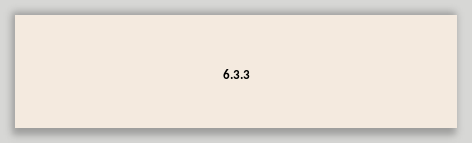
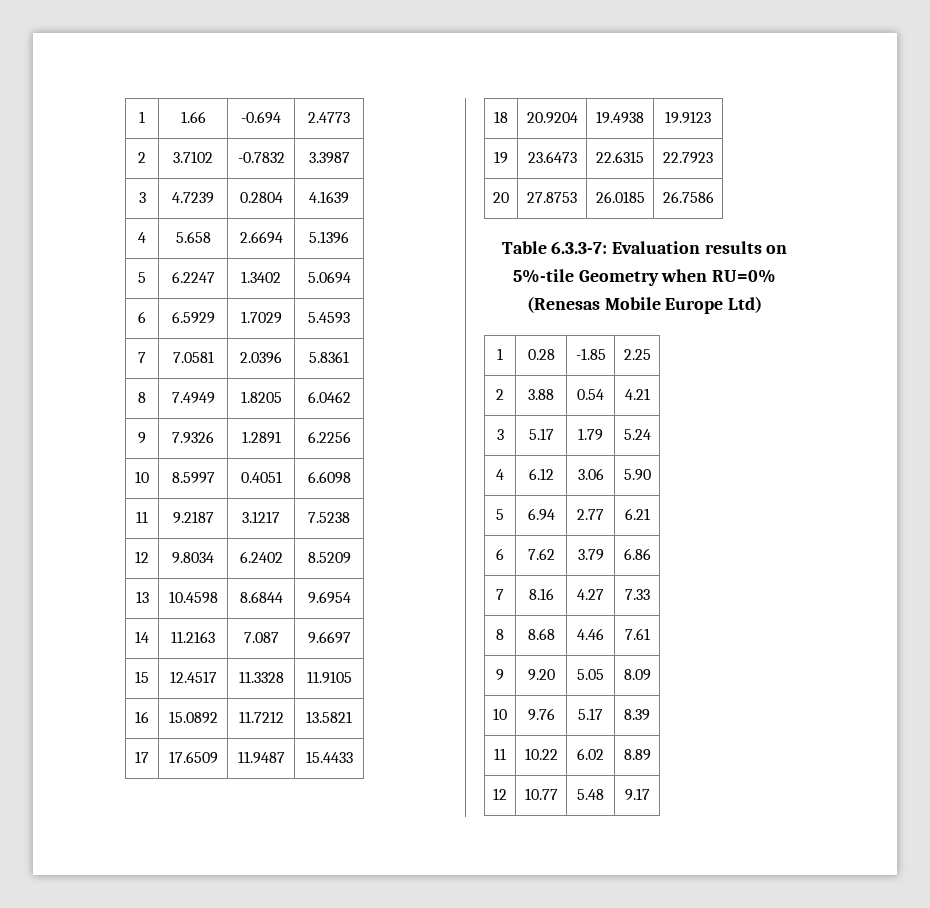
[222,69,250,79] 6.3.3 -> [139,111,145,123] [180,111,206,123] [241,111,281,124] [308,112,350,123] [138,152,146,163] [173,151,213,163] [237,152,285,163] [308,152,350,164] [138,192,146,203] [172,192,214,204] [239,192,283,203] [309,191,349,204] [138,232,146,243] [175,231,211,243] [239,231,283,244] [309,231,349,244] [138,272,146,283] [171,271,215,283] [241,271,281,283] [307,271,351,284] [138,311,146,323] [171,311,215,324] [240,311,282,324] [308,312,350,324] [138,352,146,363] [172,351,214,363] [240,351,282,364] [309,351,349,363] [138,392,146,403] [171,392,215,404] [240,391,282,403] [307,391,351,403] [138,432,146,444] [172,431,214,444] [241,431,281,444] [307,431,351,443] [135,471,149,483] [171,472,215,484] [240,471,282,483] [307,471,351,484] [136,511,148,523] [172,511,214,524] [242,511,280,523] [308,512,350,523] [135,551,149,563] [172,552,214,564] [239,551,283,563] [307,552,351,564] [135,591,149,603] [168,591,218,604] [239,591,283,603] [307,591,351,604] [135,631,149,643] [171,631,215,643] [243,632,279,643] [307,631,351,644] [135,671,149,683] [169,671,217,683] [238,671,284,683] [306,671,352,684] [135,711,149,723] [168,711,218,724] [238,711,284,723] [306,711,352,723] [135,751,149,763] [168,751,218,764] [237,751,285,764] [305,751,353,763] [494,111,508,123] [526,112,578,124] [596,111,644,124] [665,111,711,124] [494,151,508,164] [527,151,577,163] [596,151,644,163] [663,152,713,164] [493,192,509,203] [527,192,577,203] [595,191,645,203] [662,191,714,203] [501,241,788,254] [512,269,777,286] [526,296,763,314] [497,348,503,360] [527,349,555,360] [575,348,606,360] [623,349,651,360] [496,389,504,400] [528,389,554,400] [577,389,604,400] [624,388,650,400] [496,429,504,440] [528,428,554,440] [578,428,603,441] [623,429,651,440] [496,469,504,480] [528,468,554,480] [577,468,604,480] [623,469,651,481] [496,509,504,520] [527,508,555,521] [577,509,604,520] [624,508,650,520] [496,548,504,560] [527,548,555,560] [577,549,604,561] [623,548,651,560] [496,589,504,600] [528,588,554,600] [577,589,604,600] [624,589,650,600] [496,629,504,640] [527,628,555,640] [577,628,604,640] [624,628,650,640] [496,669,504,681] [527,669,555,681] [577,669,604,680] [623,669,651,681] [493,708,507,720] [527,708,555,721] [578,708,603,720] [624,709,650,721] [494,748,506,760] [524,748,558,760] [577,748,604,760] [623,749,651,761] [493,788,507,800] [524,788,558,800] [577,789,604,800] [624,788,650,801] 1 | 1.66 | -0.694 | 2.4773 // 2 | 3.7102 | -0.7832 | 3.3987 // 3 | 4.7239 | 0.2804 | 4.1639 // 4 | 5.658 | 2.6694 | 5.1396 // 5 | 6.2247 | 1.3402 | 5.0694 // 6 | 6.5929 | 1.7029 | 5.4593 // 7 | 7.0581 | 2.0396 | 5.8361 // 8 | 7.4949 | 1.8205 | 6.0462 // 9 | 7.9326 | 1.2891 | 6.2256 // 10 | 8.5997 | 0.4051 | 6.6098 // 11 | 9.2187 | 3.1217 | 7.5238 // 12 | 9.8034 | 6.2402 | 8.5209 // 13 | 10.4598 | 8.6844 | 9.6954 // 14 | 11.2163 | 7.087 | 9.6697 // 15 | 12.4517 | 11.3328 | 11.9105 // 16 | 15.0892 | 11.7212 | 13.5821 // 17 | 17.6509 | 11.9487 | 15.4433 // 18 | 20.9204 | 19.4938 | 19.9123 // 19 | 23.6473 | 22.6315 | 22.7923 // 20 | 27.8753 | 26.0185 | 26.7586 // Table 6.3.3-7: Evaluation results on 5%-tile Geometry when RU=0% (Renesas Mobile Europe Ltd) // 1 | 0.28 | -1.85 | 2.25 // 2 | 3.88 | 0.54 | 4.21 // 3 | 5.17 | 1.79 | 5.24 // 4 | 6.12 | 3.06 | 5.90 // 5 | 6.94 | 2.77 | 6.21 // 6 | 7.62 | 3.79 | 6.86 // 7 | 8.16 | 4.27 | 7.33 // 8 | 8.68 | 4.46 | 7.61 // 9 | 9.20 | 5.05 | 8.09 // 10 | 9.76 | 5.17 | 8.39 // 11 | 10.22 | 6.02 | 8.89 // 12 | 10.77 | 5.48 | 9.17

